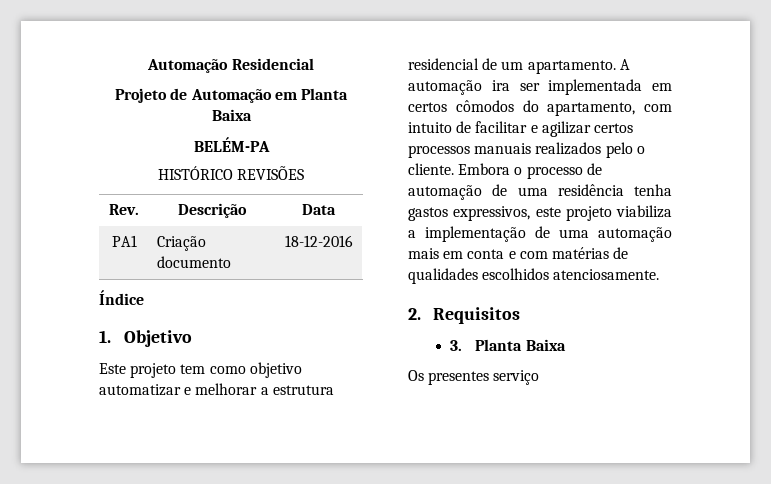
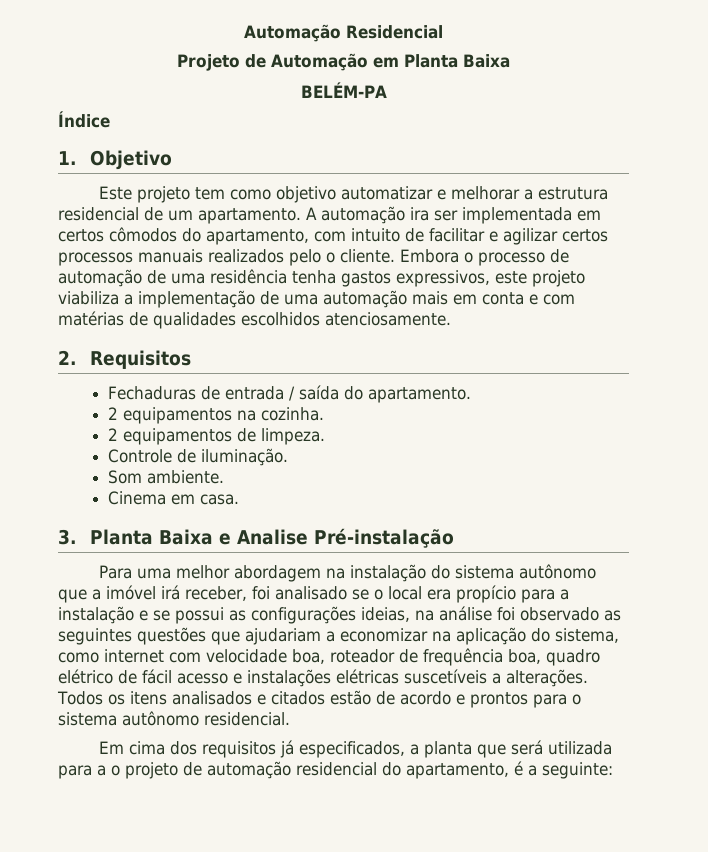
[157,166,305,180] [109,204,139,215] [177,203,247,218] [302,204,336,215] [111,235,137,247] [157,236,207,251] [157,256,232,268] [284,235,353,247] // HISTÓRICO REVISÕES // Rev. | Descrição | Data // PA1 | Criação documento | 18-12-2016 -> (387, 90) none
[450,339,566,351] [408,370,540,385] 3. Planta Baixa // Os presentes serviço -> [108,385,472,403] [108,407,325,424] [108,428,326,445] [108,448,289,466] [108,470,225,484] [108,491,240,505] [58,528,455,548] [99,564,597,582] [58,585,569,603] [58,606,621,624] [58,627,619,645] [58,648,600,666] [58,669,588,687] [57,690,581,708] [58,711,290,726] [99,740,613,758] [58,761,613,779] Fechaduras de entrada / saída do apartamento. // 2 equipamentos na cozinha. // 2 equipamentos de limpeza. // Controle de iluminação. // Som ambiente. // Cinema em casa. // 3. Planta Baixa e Analise Pré-instalação // Para uma melhor abordagem na instalação do sistema autônomo que a imóvel irá receber, foi analisado se o local era propício para a instalação e se possui as configurações ideias, na análise foi observado as seguintes questões que ajudariam a economizar na aplicação do sistema, como internet com velocidade boa, roteador de frequência boa, quadro elétrico de fácil acesso e instalações elétricas suscetíveis a alterações. Todos os itens analisados e citados estão de acordo e prontos para o sistema autônomo residencial. // Em cima dos requisitos já especificados, a planta que será utilizada para a o projeto de automação residencial do apartamento, é a seguinte:

